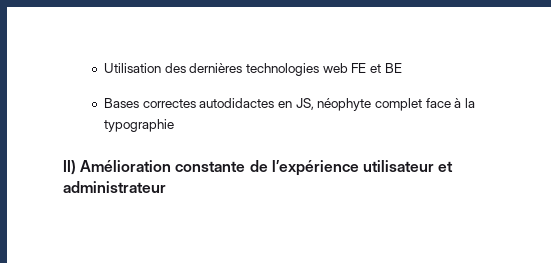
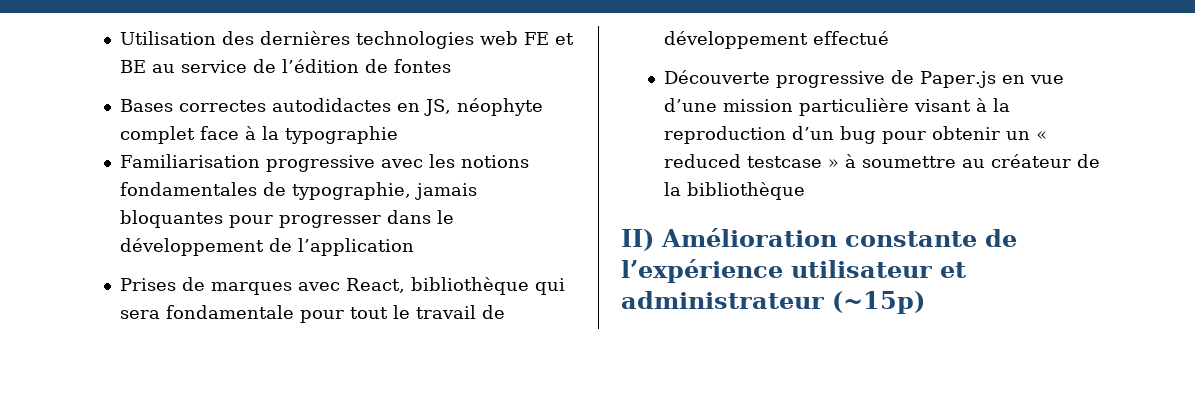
(402, 68) none -> [152,59,452,73] au service de l’édition de fontes
(175, 125) none -> [120,154,530,172] [120,182,478,200] [120,210,455,228] [120,238,415,256] [120,277,566,295] [120,305,506,323] [664,31,890,49] [664,70,1065,88] [664,98,1011,116] [664,126,1048,144] [664,154,1101,168] [664,182,806,200] // Familiarisation progressive avec les notions fondamentales de typographie, jamais bloquantes pour progresser dans le développement de l’application // Prises de marques avec React, bibliothèque qui sera fondamentale pour tout le travail de développement effectué // Découverte progressive de Paper.js en vue d’une mission particulière visant à la reproduction d’un bug pour obtenir un « reduced testcase » à soumettre au créateur de la bibliothèque
(166, 187) none -> [832,291,925,314] (~15p)

